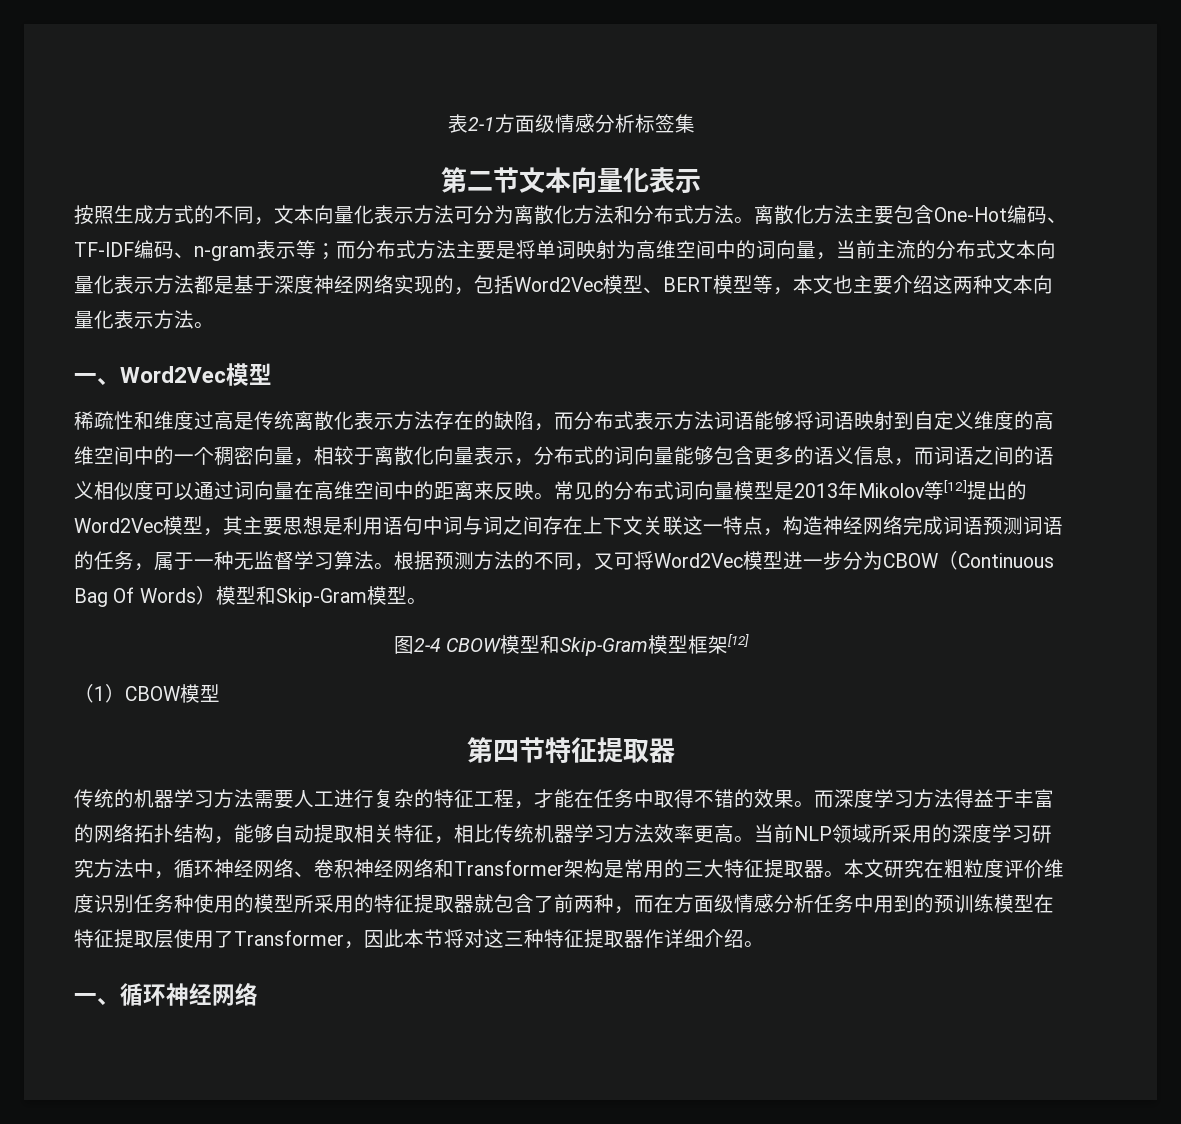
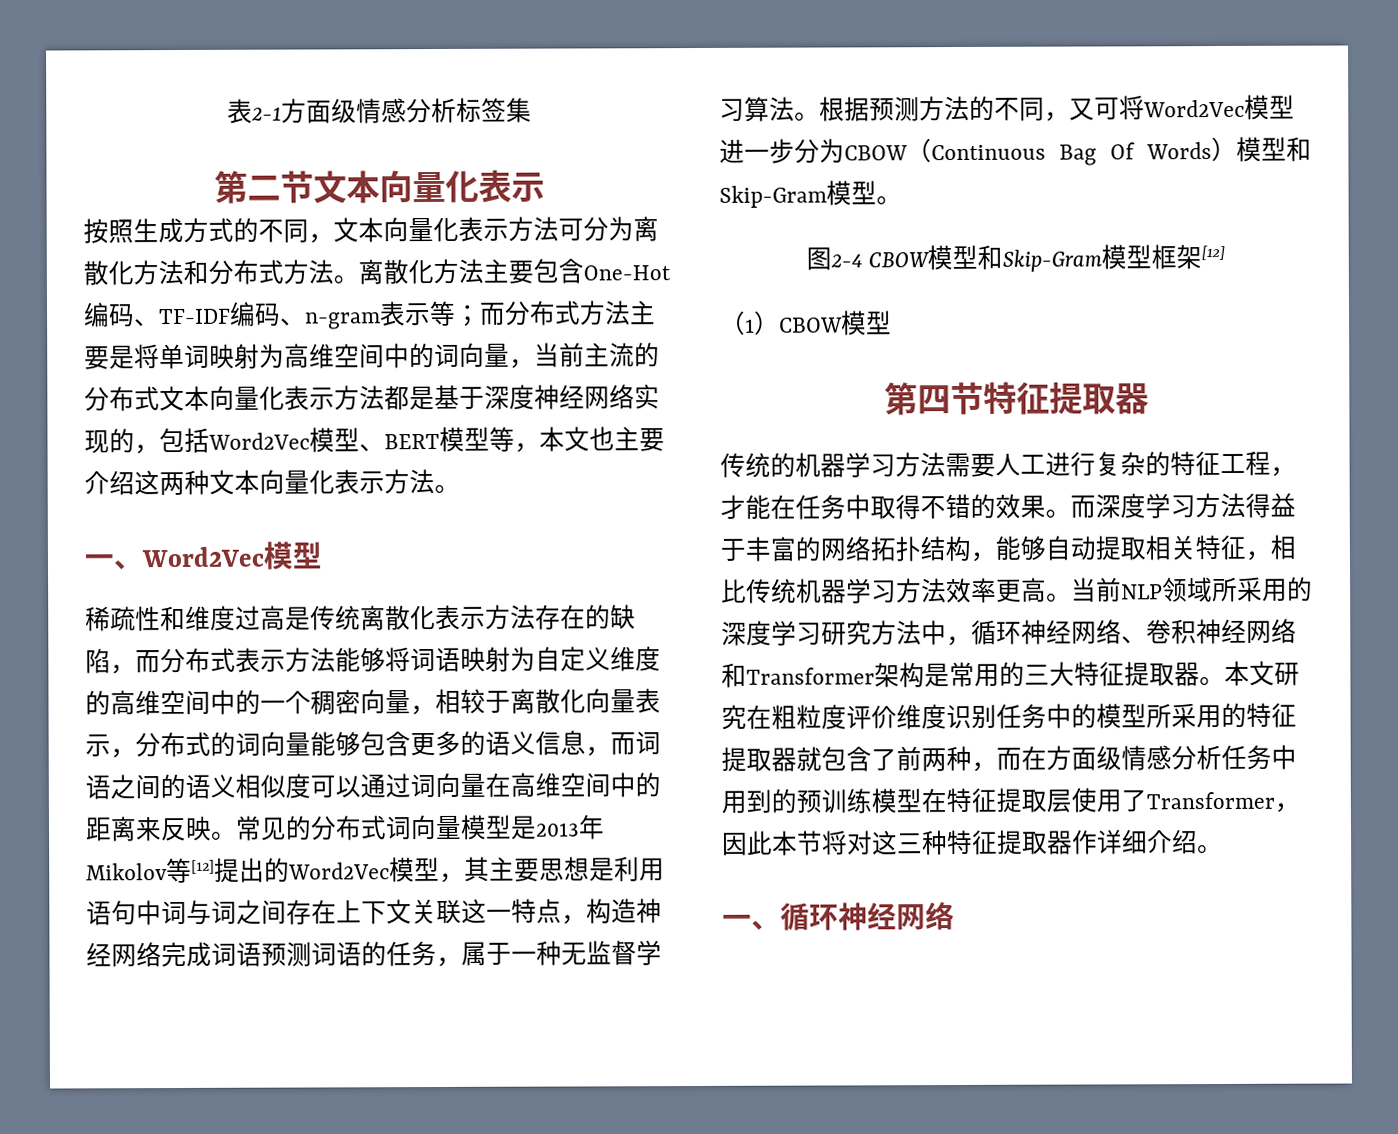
[714,411,754,430] 词语 -> (336, 660) none
[894,411,914,430] 到 -> [510,646,536,672] 为
[174,894,234,913] 种使用 -> [1046,703,1072,729] 中

